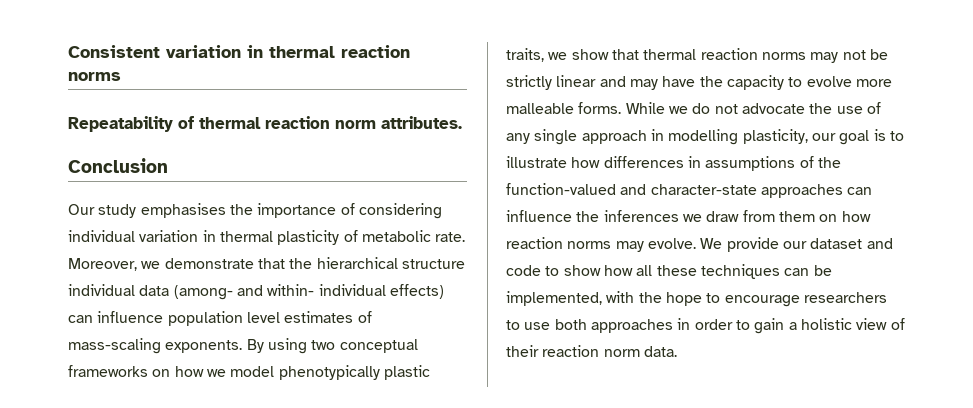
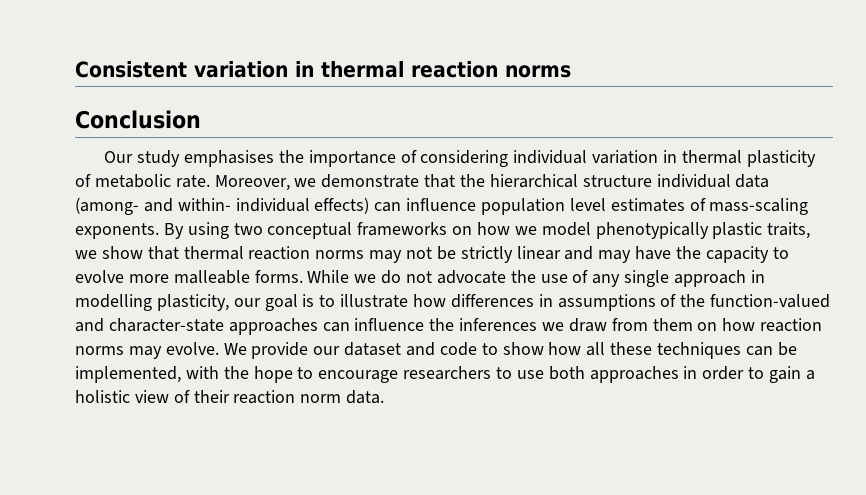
[68,116,462,132] // Repeatability of thermal reaction norm attributes. -> (571, 71) none

